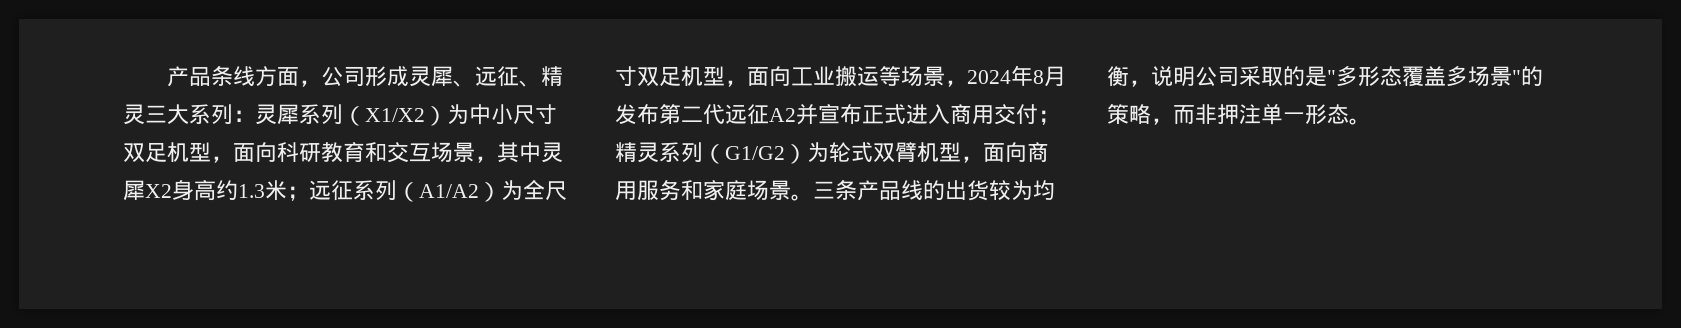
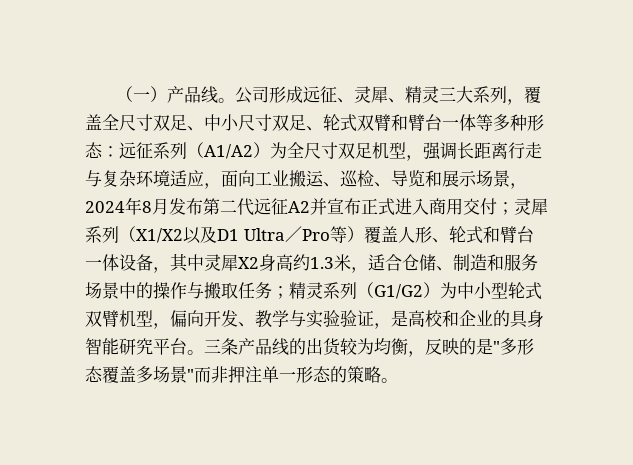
[166,66,563,87] [123,104,557,126] [123,142,563,163] [123,180,309,201] 产品条线方面，公司形成灵犀、远征、精灵三大系列：灵犀系列（X1/X2）为中小尺寸双足机型，面向科研教育和交互场景，其中灵犀X2身高约1.3米； -> [115,86,541,105] [85,114,544,132] [85,142,119,158] （一）产品线。公司形成远征、灵犀、精灵三大系列，覆盖全尺寸双足、中小尺寸双足、轮式双臂和臂台一体等多种形态：
[747,66,901,87] 面向工业搬运等 -> [423,142,542,160] [85,170,477,189] 强调长距离行走与复杂环境适应，面向工业搬运、巡检、导览和展示
(1060, 117) none -> [514,198,548,215] [85,226,534,244] [85,253,538,273] [85,282,289,299] 灵犀系列（X1/X2以及D1 Ultra／Pro等）覆盖人形、轮式和臂台一体设备，其中灵犀X2身高约1.3米，适合仓储、制造和服务场景中的操作与搬取任务；
(829, 152) none -> [457,282,508,299] 中小型
[983,142,1049,162] [615,180,791,201] 面向商用服务和家庭场景 -> [170,310,544,329] [85,338,187,355] 偏向开发、教学与实验验证，是高校和企业的具身智能研究平台
[1151,66,1283,87] 说明公司采取 -> [425,338,459,355] 反映
[1521,66,1543,86] [1107,104,1173,125] 的策略， -> (194, 375) none
(1349, 114) none -> [330,366,381,383] 的策略

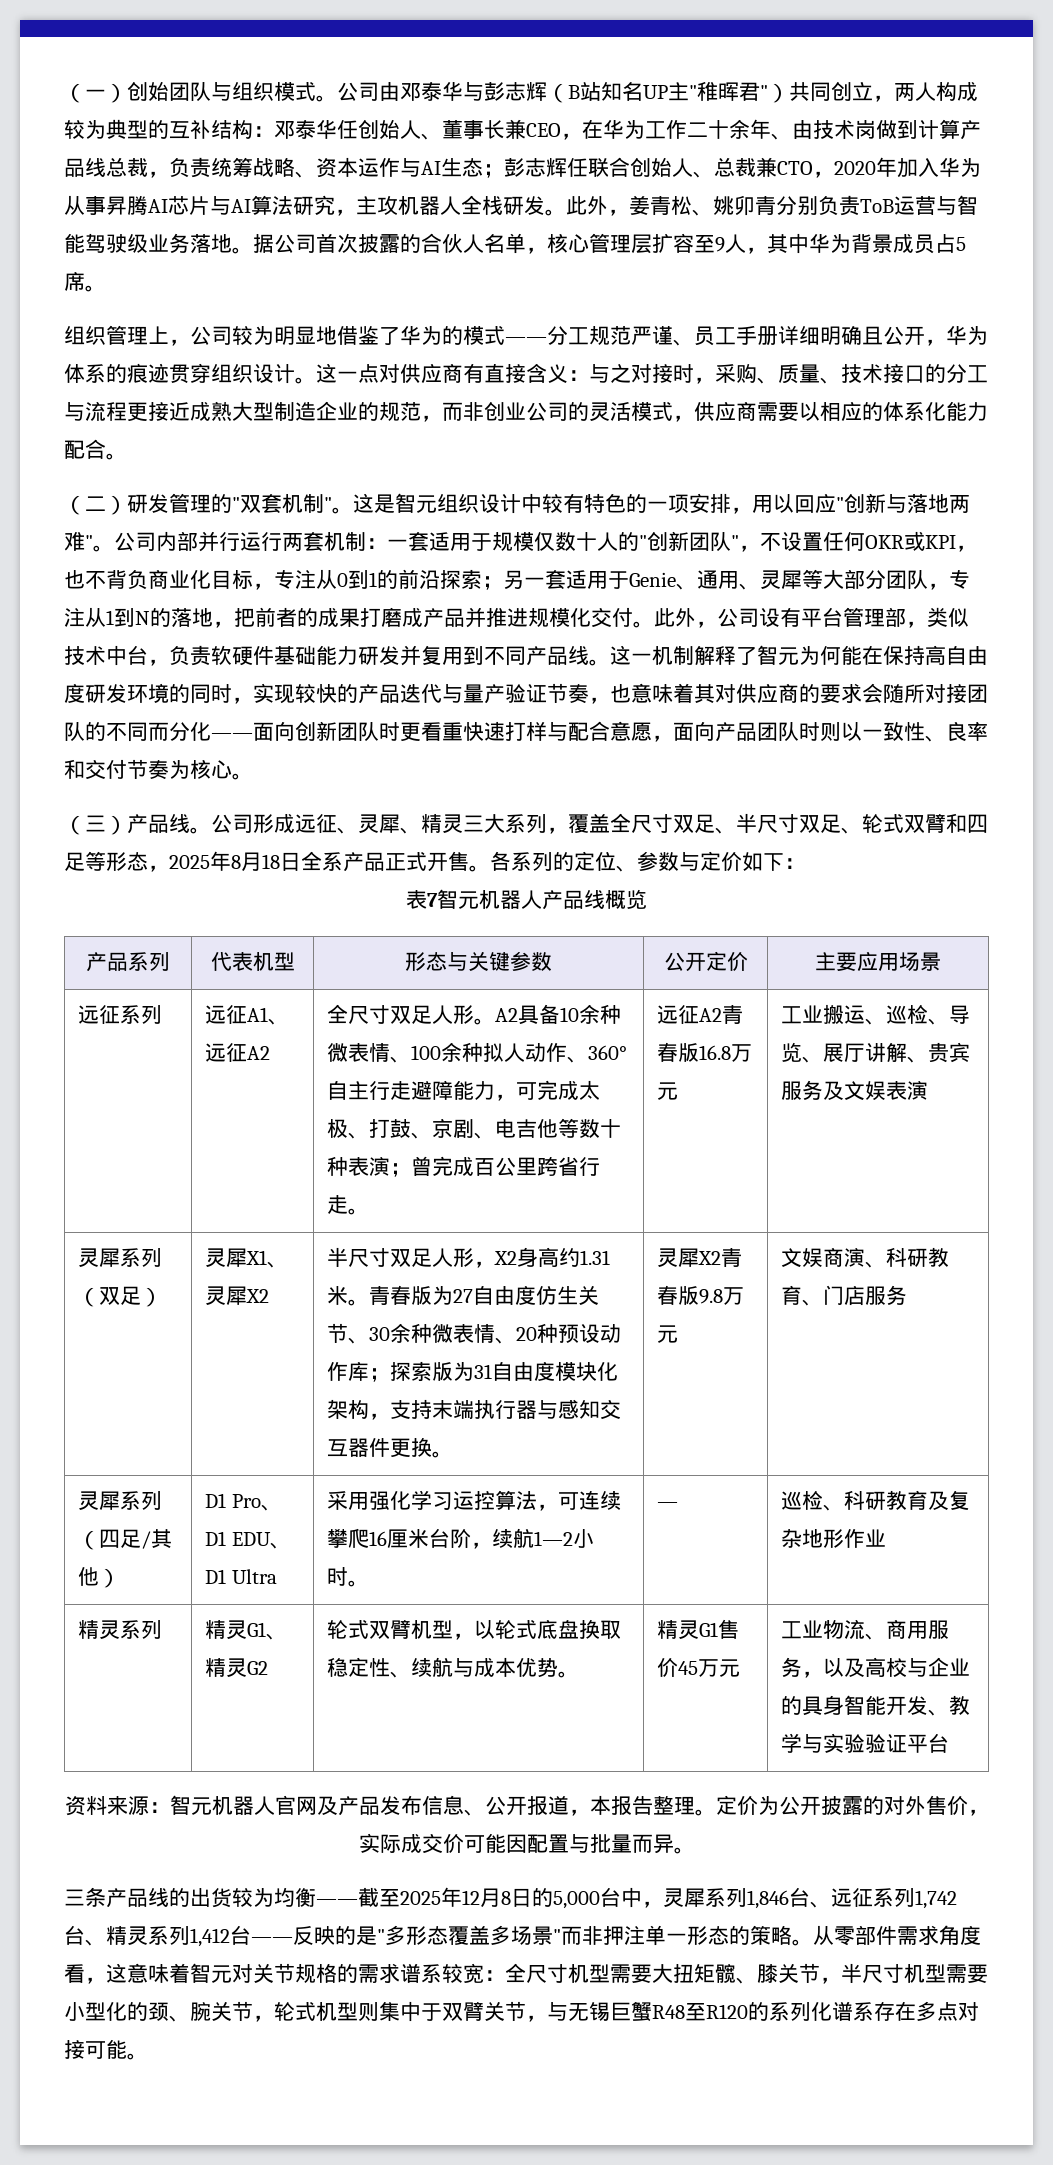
(167, 94) none -> [127,81,978,103] [64,119,981,140] [64,157,981,178] [64,195,978,216] [64,233,966,254] [64,271,106,292] [64,325,988,346] [64,363,988,384] [64,401,988,422] [64,439,127,460] [64,493,970,515] [64,531,977,552] [64,569,970,590] [64,607,969,628] [64,645,988,666] [64,683,988,704] [64,721,988,742] [64,759,253,780] [64,815,127,835] 创始团队与组织模式。公司由邓泰华与彭志辉（B站知名UP主"稚晖君"）共同创立，两人构成较为典型的互补结构：邓泰华任创始人、董事长兼CEO，在华为工作二十余年、由技术岗做到计算产品线总裁，负责统筹战略、资本运作与AI生态；彭志辉任联合创始人、总裁兼CTO，2020年加入华为从事昇腾AI芯片与AI算法研究，主攻机器人全栈研发。此外，姜青松、姚卯青分别负责ToB运营与智能驾驶级业务落地。据公司首次披露的合伙人名单，核心管理层扩容至9人，其中华为背景成员占5席。 // 组织管理上，公司较为明显地借鉴了华为的模式——分工规范严谨、员工手册详细明确且公开，华为体系的痕迹贯穿组织设计。这一点对供应商有直接含义：与之对接时，采购、质量、技术接口的分工与流程更接近成熟大型制造企业的规范，而非创业公司的灵活模式，供应商需要以相应的体系化能力配合。 // （二）研发管理的"双套机制"。这是智元组织设计中较有特色的一项安排，用以回应"创新与落地两难"。公司内部并行运行两套机制：一套适用于规模仅数十人的"创新团队"，不设置任何OKR或KPI，也不背负商业化目标，专注从0到1的前沿探索；另一套适用于Genie、通用、灵犀等大部分团队，专注从1到N的落地，把前者的成果打磨成产品并推进规模化交付。此外，公司设有平台管理部，类似技术中台，负责软硬件基础能力研发并复用到不同产品线。这一机制解释了智元为何能在保持高自由度研发环境的同时，实现较快的产品迭代与量产验证节奏，也意味着其对供应商的要求会随所对接团队的不同而分化——面向创新团队时更看重快速打样与配合意愿，面向产品团队时则以一致性、良率和交付节奏为核心。 // （三）
[204,114,239,131] 中小 -> [736,813,757,833] 半
[408,114,544,131] [85,142,542,161] [85,170,255,189] 臂台一体等多种形态：远征系列（A1/A2）为全尺寸双足机型，强调长距离行走与复杂环境适应，面向 -> [967,814,988,833] [64,851,805,872] [406,889,647,910] [86,952,170,972] [210,952,295,971] [405,951,552,971] [663,951,748,972] [815,951,941,971] [78,1005,163,1024] [205,1005,290,1025] [205,1043,271,1062] [327,1004,622,1025] [327,1042,628,1063] [327,1080,601,1101] [327,1118,622,1139] [327,1156,601,1177] [327,1195,370,1215] [657,1005,744,1024] [657,1042,753,1062] [657,1082,679,1100] 四足等形态，2025年8月18日全系产品正式开售。各系列的定位、参数与定价如下： // 表7智元机器人产品线概览 // 产品系列 | 代表机型 | 形态与关键参数 | 公开定价 | 主要应用场景 // 远征系列 | 远征A1、远征A2 | 全尺寸双足人形。A2具备10余种微表情、100余种拟人动作、360°自主行走避障能力，可完成太极、打鼓、京剧、电吉他等数十种表演；曾完成百公里跨省行走。 | 远征A2青春版16.8万元 |
[425,170,527,189] [85,197,548,216] [85,226,534,244] [85,253,538,273] [85,282,542,300] [85,310,204,329] 和展示场景，2024年8月发布第二代远征A2并宣布正式进入商用交付；灵犀系列（X1/X2以及D1 Ultra／Pro等）覆盖人形、轮式和臂台一体设备，其中灵犀X2身高约1.3米，适合仓储、制造和服务场景中的操作与搬取任务；精灵系列（G1/G2）为中小型轮式双臂机型，偏向 -> [802,1042,971,1063] [781,1080,929,1101] [78,1248,163,1267] [78,1286,163,1307] [205,1248,289,1268] [205,1286,270,1305] [327,1247,611,1268] [327,1285,600,1306] [327,1323,622,1344] [327,1361,619,1382] [327,1399,622,1420] [327,1437,454,1458] [657,1248,743,1267] [657,1285,745,1305] [657,1325,679,1343] [781,1247,950,1268] [781,1285,908,1306] [78,1491,163,1510] [78,1529,173,1550] [78,1567,121,1588] [205,1493,282,1511] [205,1531,291,1549] [205,1569,277,1584] [327,1490,622,1511] [327,1528,595,1549] [327,1567,370,1587] [657,1502,679,1508] [781,1490,971,1511] [781,1529,887,1548] [78,1620,163,1639] [205,1620,288,1640] [205,1658,269,1677] [327,1619,622,1640] [327,1657,580,1678] [657,1619,740,1639] [657,1658,741,1677] [781,1619,950,1640] [781,1657,971,1678] [781,1695,887,1716] 、展厅讲解、贵宾服务及文娱表演 // 灵犀系列（双足） | 灵犀X1、灵犀X2 | 半尺寸双足人形，X2身高约1.31米。青春版为27自由度仿生关节、30余种微表情、20种预设动作库；探索版为31自由度模块化架构，支持末端执行器与感知交互器件更换。 | 灵犀X2青春版9.8万元 | 文娱商演、科研教育、门店服务 // 灵犀系列（四足/其他） | D1 Pro、D1 EDU、D1 Ultra | 采用强化学习运控算法，可连续攀爬16厘米台阶，续航1—2小时。 | — | 巡检、科研教育及复杂地形作业 // 精灵系列 | 精灵G1、精灵G2 | 轮式双臂机型，以轮式底盘换取稳定性、续航与成本优势。 | 精灵G1售价45万元 | 工业物流、商用服务，以及高校与企业的具身智能
[374,310,544,329] [85,338,204,355] ，是高校和企业的具身智能研究平台。 -> [907,1733,950,1753] [64,1795,989,1816] [358,1833,695,1854] 平台 // 资料来源：智元机器人官网及产品发布信息、公开报道，本报告整理。定价为公开披露的对外售价，实际成交价可能因配置与批量而异。 //
[408,351,425,357] ， -> [316,1887,957,1909] [64,1925,293,1947] ——截至2025年12月8日的5,000台中，灵犀系列1,846台、远征系列1,742台、精灵系列1,412台——
(398, 380) none -> [813,1925,981,1946] [64,1963,988,1984] [64,2001,979,2022] [64,2039,148,2060] 从零部件需求角度看，这意味着智元对关节规格的需求谱系较宽：全尺寸机型需要大扭矩髋、膝关节，半尺寸机型需要小型化的颈、腕关节，轮式机型则集中于双臂关节，与无锡巨蟹R48至R120的系列化谱系存在多点对接可能。

